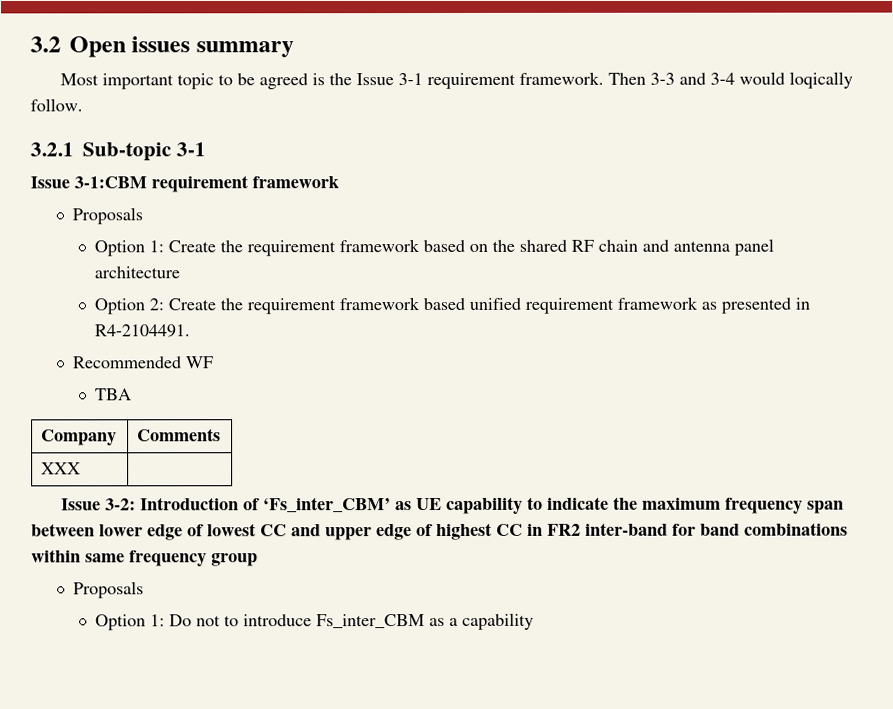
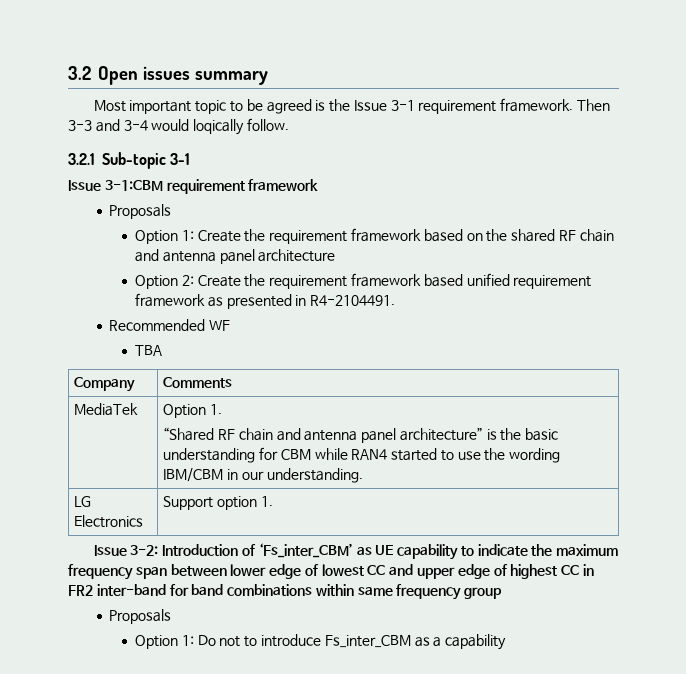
[41,462,82,475] XXX | -> [74,403,139,416] [163,404,222,418] [163,427,559,443] [163,447,561,463] [163,468,363,483] [74,496,92,507] [74,515,144,528] [163,496,273,510] MediaTek | Option 1. // “Shared RF chain and antenna panel architecture” is the basic understanding for CBM while RAN4 started to use the wording IBM/CBM in our understanding. // LG Electronics | Support option 1.

